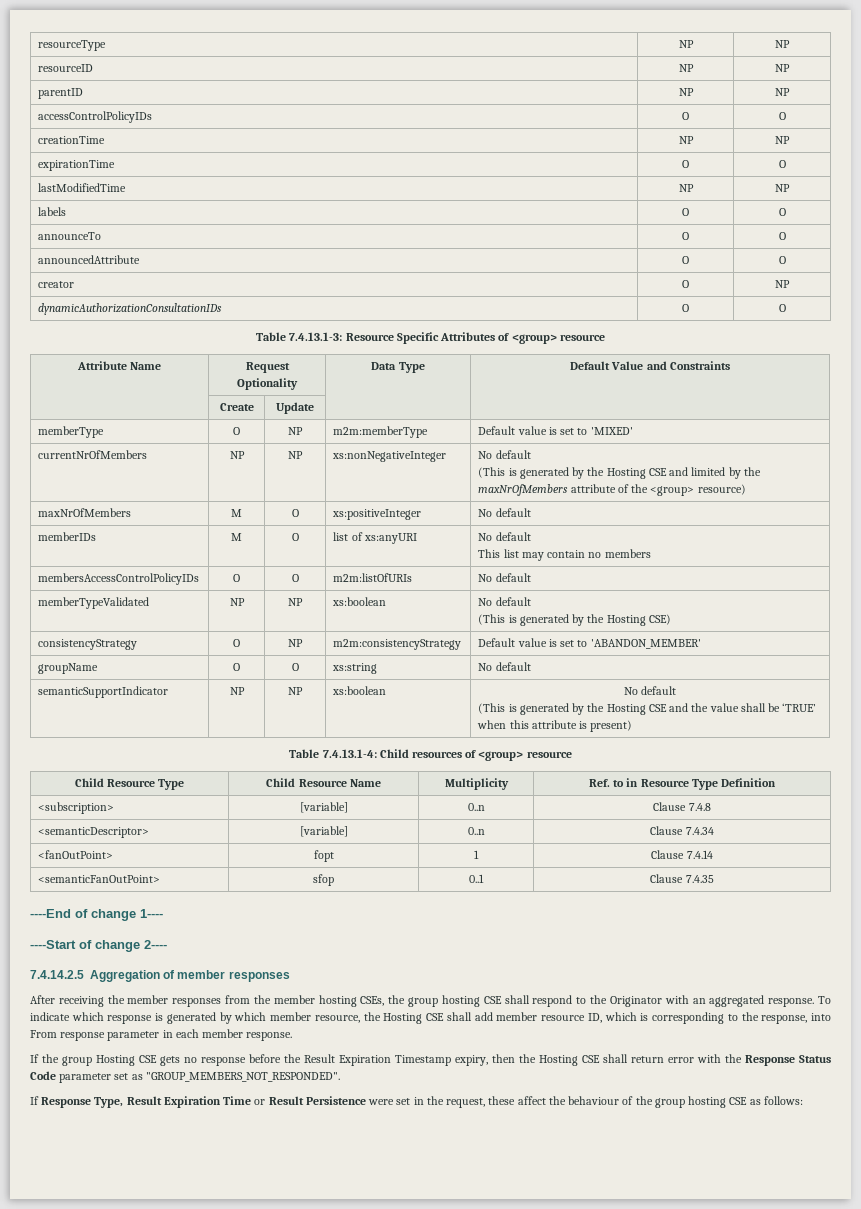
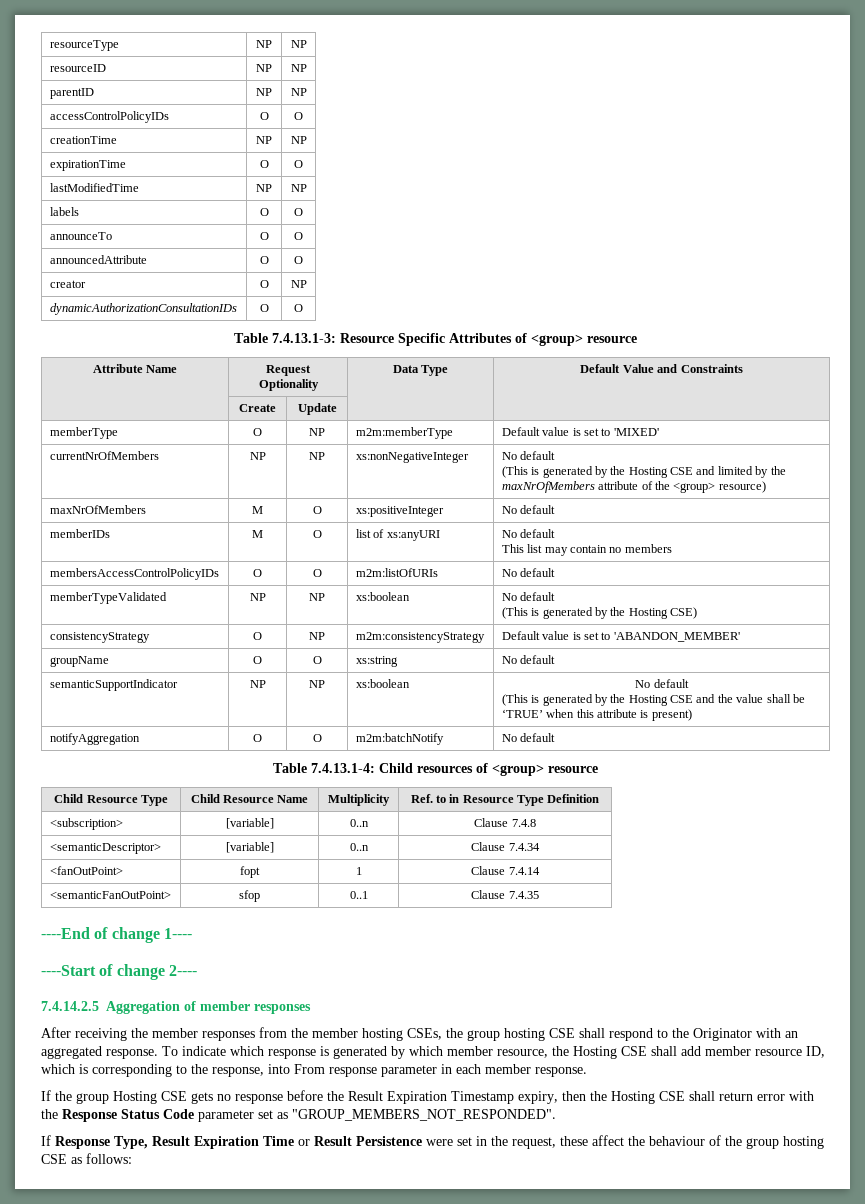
(633, 726) none -> [49,733,140,745] [253,734,262,742] [312,734,322,742] [355,733,444,745] [501,733,556,742] // notifyAggregation | O | O | m2m:batchNotify | No default

